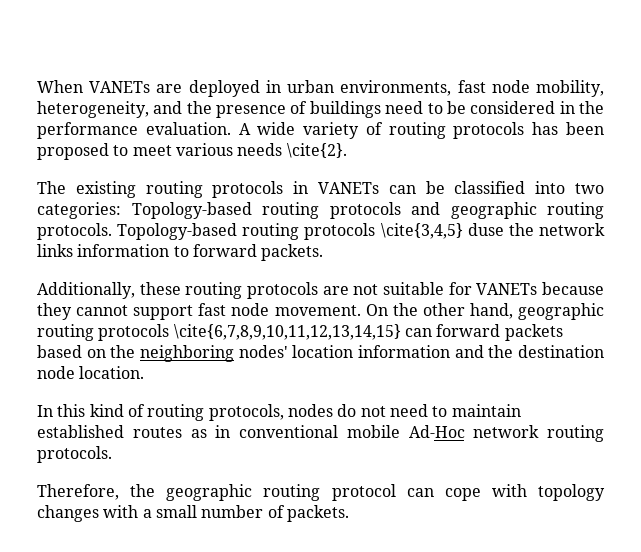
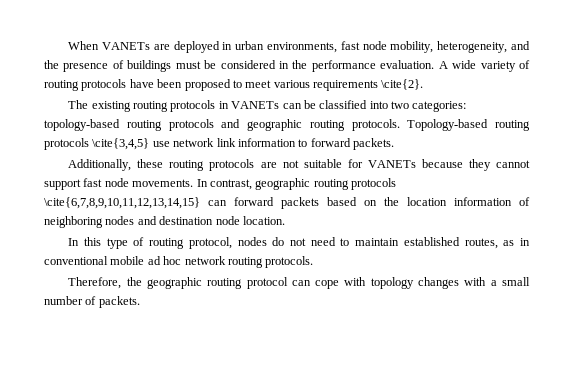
[385,101,443,114] need to -> [175,61,201,69] must
[532,122,559,135] has -> [129,79,154,88] have
[237,143,283,156] needs -> [313,80,378,91] requirements
[131,202,252,219] Topology-based -> [44,119,120,131] topology-based
[467,223,606,236] [37,244,73,257] duse the network links -> [152,138,236,147] use network link
[274,303,513,319] movement. On the other hand, -> [132,179,252,190] movements. In contrast,
[140,345,514,362] neighboring nodes' location information and the -> [407,197,530,206] [44,216,157,228] location information of neighboring nodes and
[89,404,284,421] kind of routing protocols, -> [106,237,232,249] type of routing protocol,
[132,427,182,438] routes -> [464,238,498,249] routes,
[408,425,465,438] Ad-Hoc -> [147,256,182,265] ad hoc

